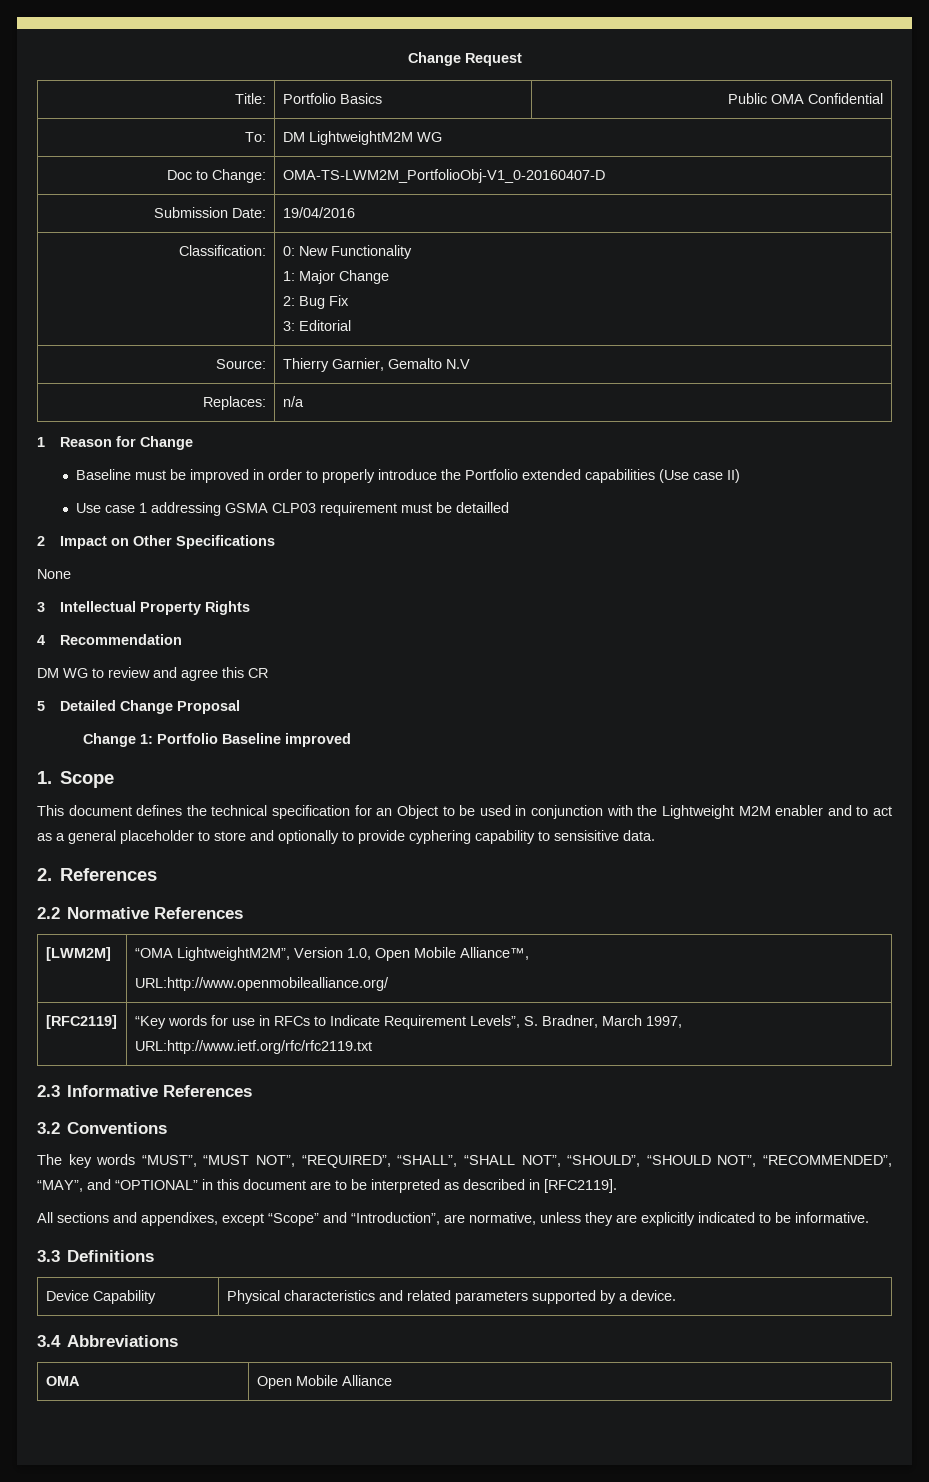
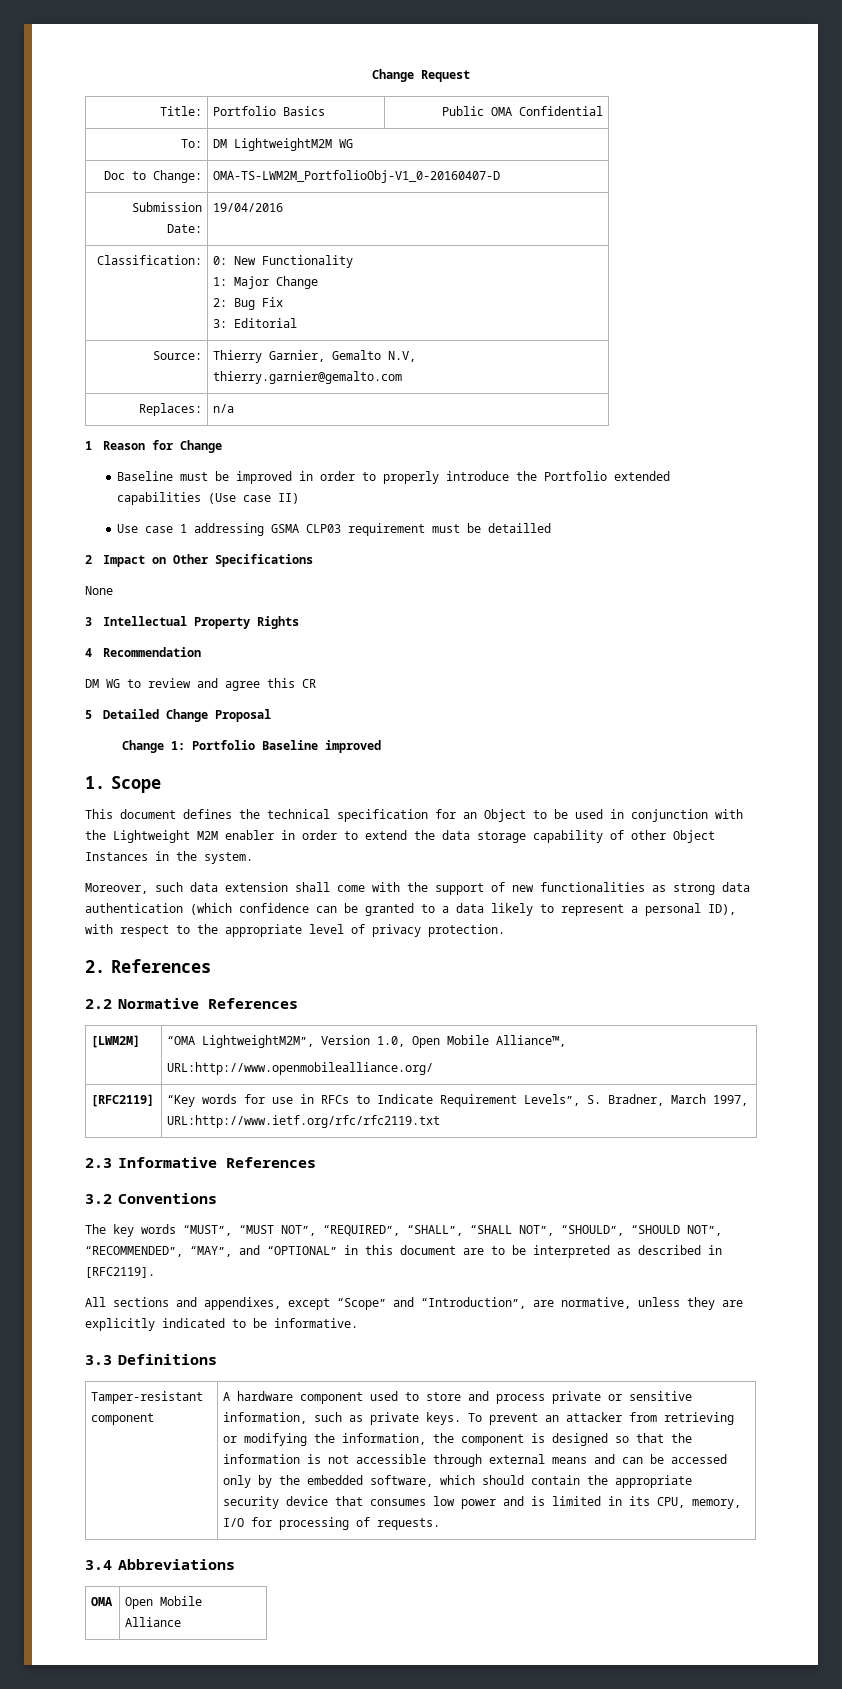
[445,359,470,369] N.V -> [388,351,417,362] [213,371,403,384] N.V, thierry.garnier@gemalto.com
[827,805,892,816] [37,830,655,844] and to act as a general placeholder to store and optionally to provide cyphering capability to sensisitive data. -> [281,830,715,843] [85,851,253,864] [85,882,750,895] [85,903,736,916] [85,924,505,937] in order to extend the data storage capability of other Object Instances in the system. // Moreover, such data extension shall come with the support of new functionalities as strong data authentication (which confidence can be granted to a data likely to represent a personal ID), with respect to the appropriate level of privacy protection.
[45,1290,156,1304] [226,1290,676,1304] Device Capability | Physical characteristics and related parameters supported by a device. -> [91,1391,204,1404] [91,1413,155,1425] [223,1391,693,1404] [223,1412,735,1425] [223,1433,693,1446] [223,1454,728,1467] [223,1475,693,1488] [223,1496,742,1509] [223,1517,441,1530] Tamper-resistant component | A hardware component used to store and process private or sensitive information, such as private keys. To prevent an attacker from retrieving or modifying the information, the component is designed so that the information is not accessible through external means and can be accessed only by the embedded software, which should contain the appropriate security device that consumes low power and is limited in its CPU, memory, I/O for processing of requests.

